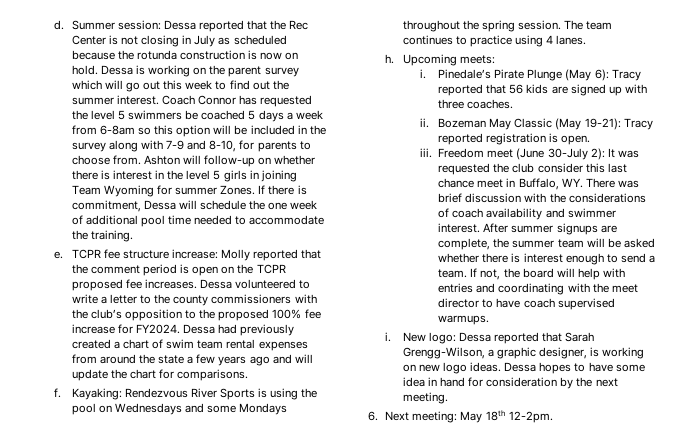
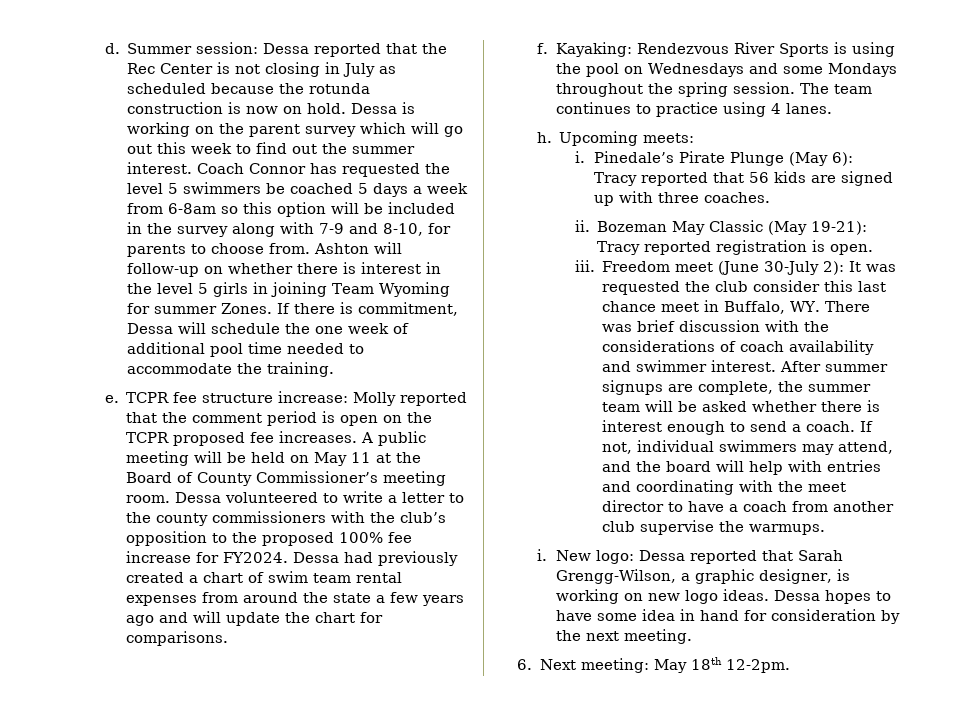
(198, 284) none -> [360,431,426,446] [125,451,421,466] [125,471,446,486] [125,495,170,503] A public meeting will be held on May 11 at the Board of County Commissioner’s meeting room.
[438,269,468,278] team. -> [806,421,856,432] coach.
(501, 274) none -> [637,440,894,455] [602,461,632,472] individual swimmers may attend, and
[523,298,615,310] coach supervised -> [729,501,895,512] [602,520,745,535] a coach from another club supervise the

